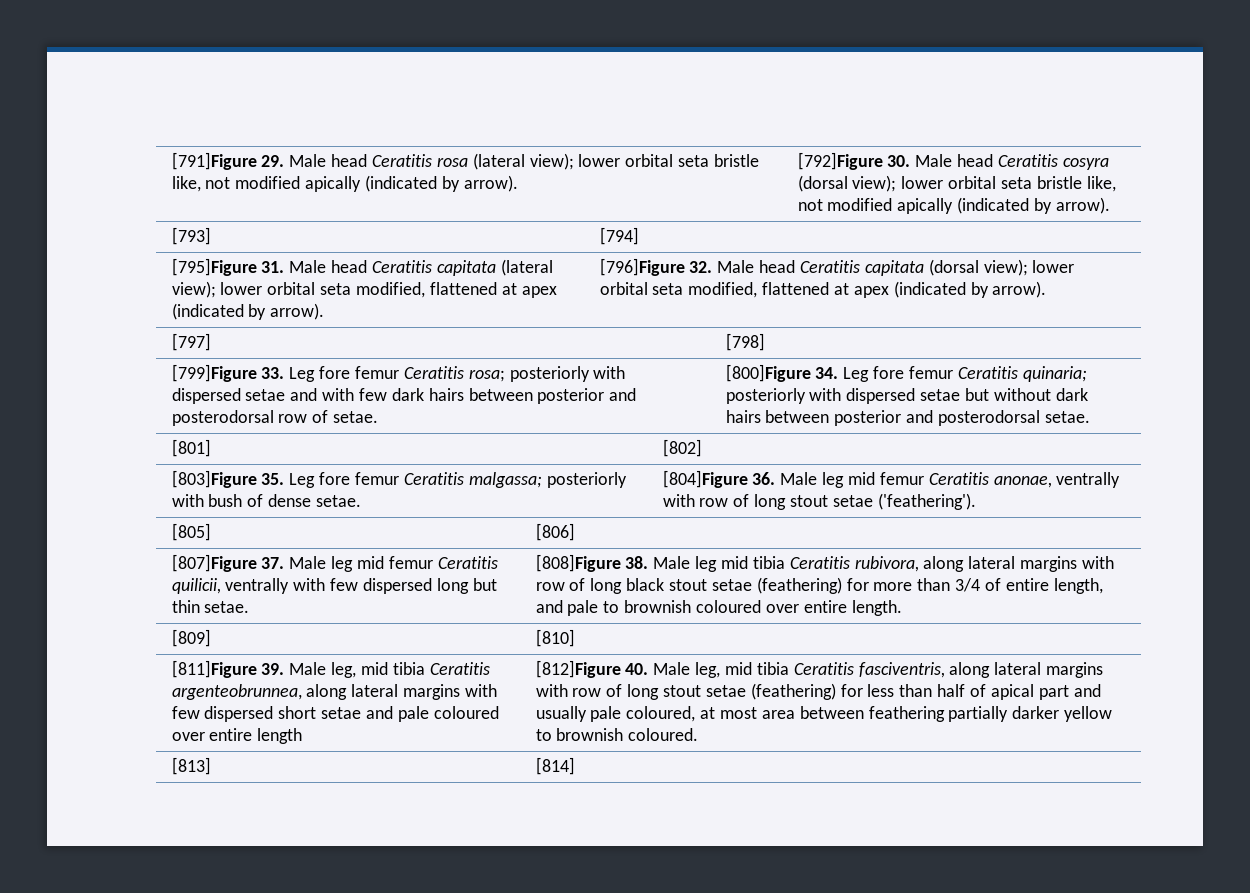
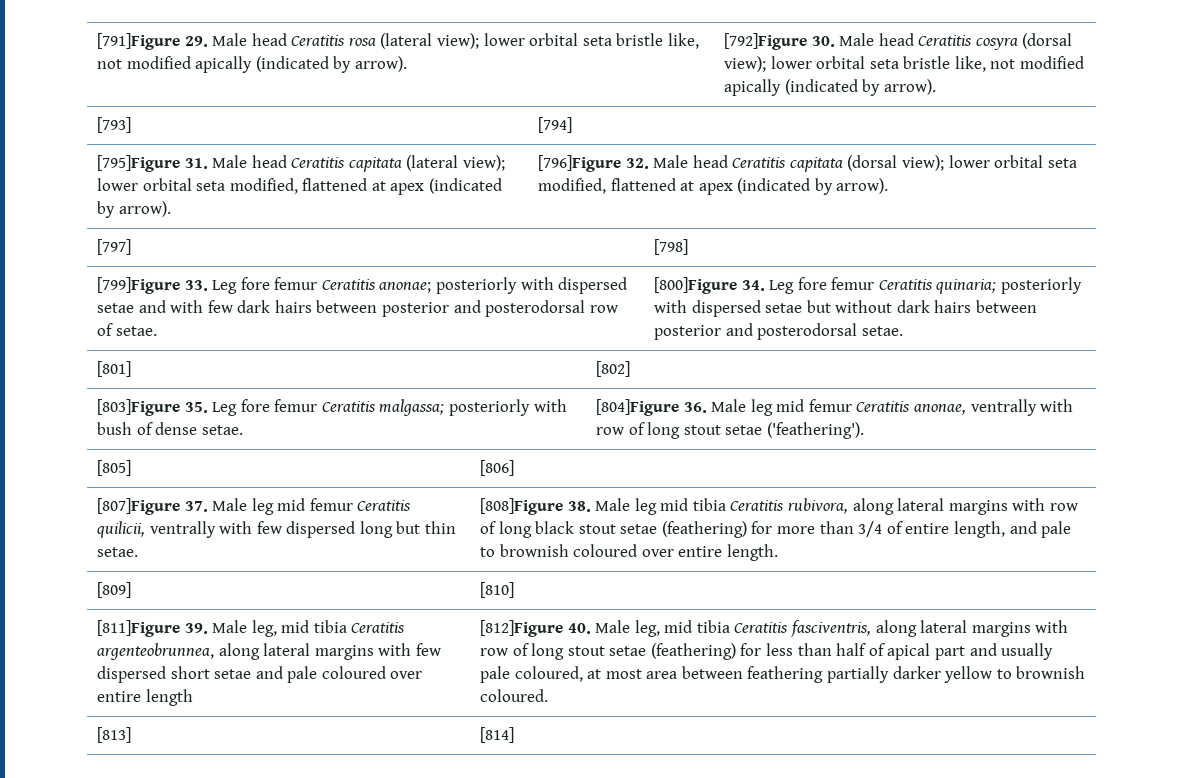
[468,370,505,382] rosa; -> [379,282,432,293] anonae;

